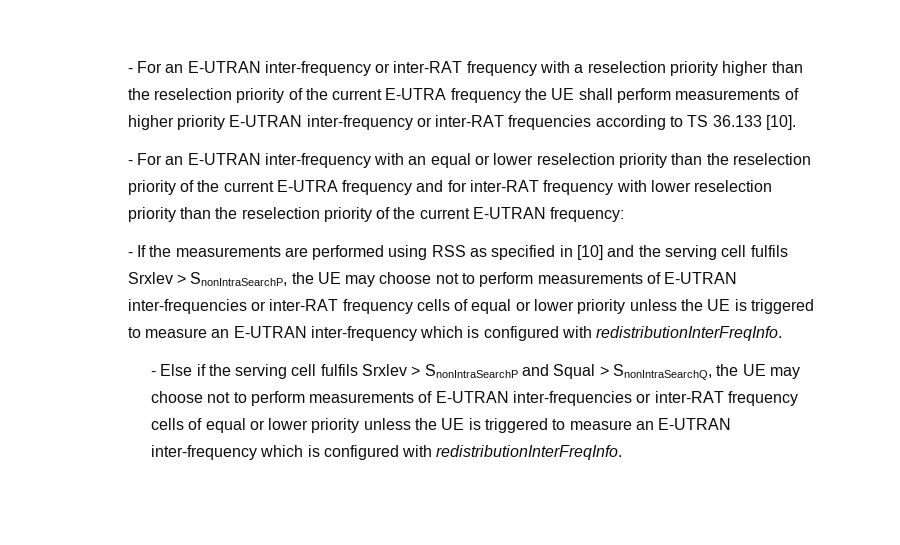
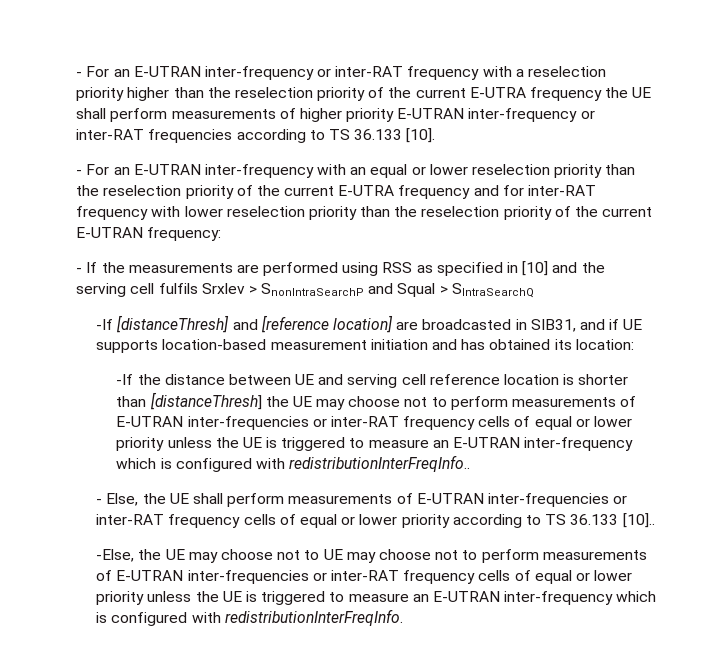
[190,272,288,286] SnonIntraSearchP, -> [261,283,534,298] [96,315,643,333] [96,339,634,353] [116,374,629,388] [116,392,262,410] SnonIntraSearchP and Squal > SIntraSearchQ // -If [distanceThresh] and [reference location] are broadcasted in SIB31, and if UE supports location-based measurement initiation and has obtained its location: // -If the distance between UE and serving cell reference location is shorter than [distanceThresh]
[596,326,783,341] [150,364,800,380] [150,391,247,403] redistributionInterFreqInfo. // - Else if the serving cell fulfils Srxlev > SnonIntraSearchP and Squal > SnonIntraSearchQ, the UE may choose not to -> [289,455,471,472] [96,493,628,507] [96,513,655,528] [96,549,478,563] redistributionInterFreqInfo.. // - Else, the UE shall perform measurements of E-UTRAN inter-frequencies or inter-RAT frequency cells of equal or lower priority according to TS 36.133 [10].. // -Else, the UE may choose not to UE may choose not to

